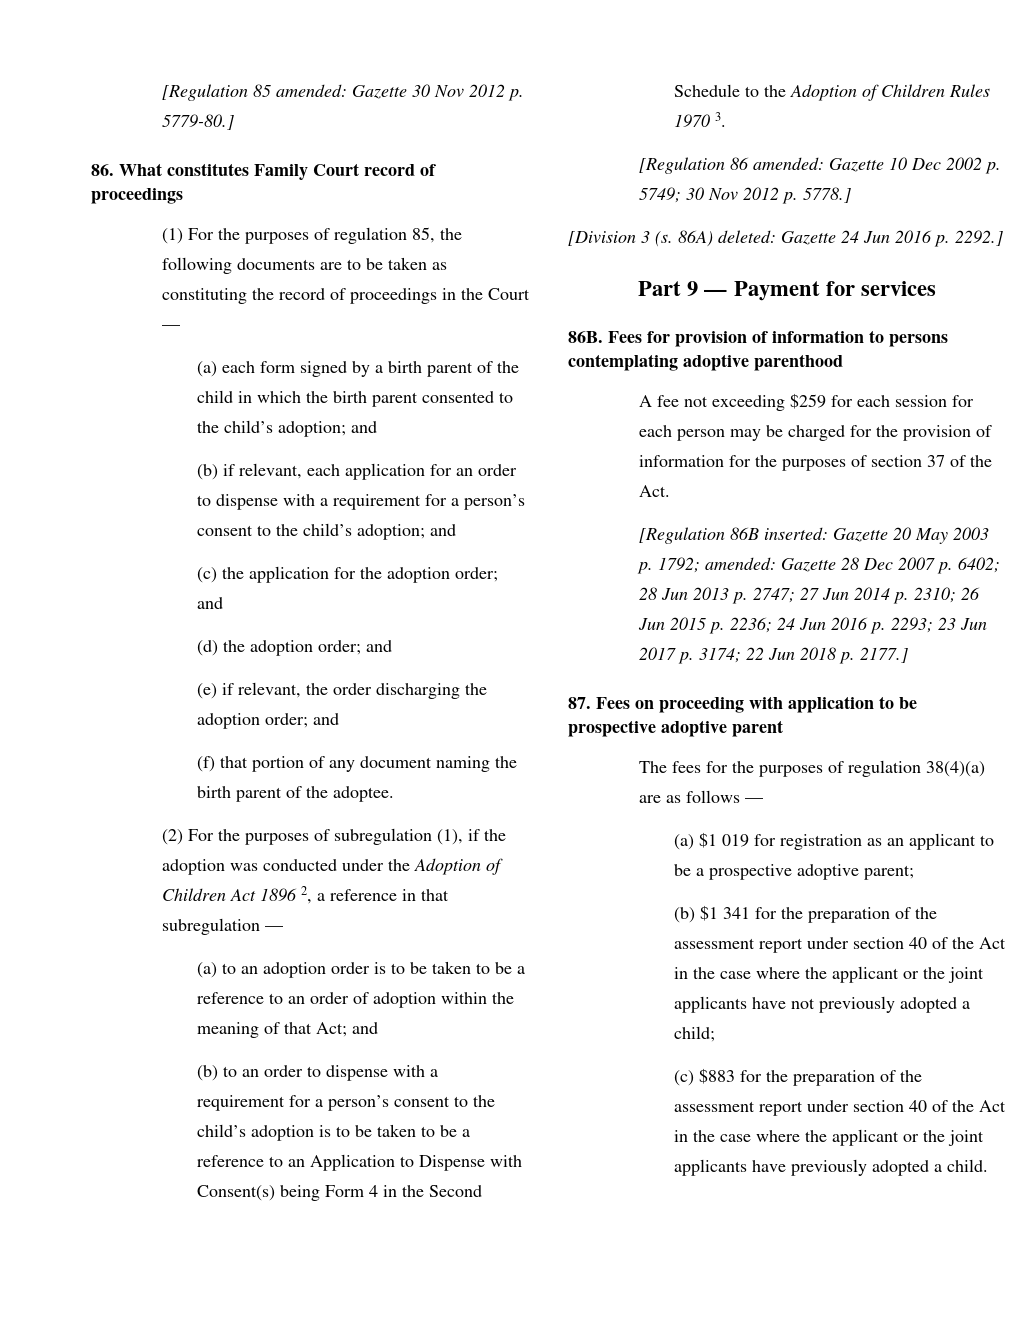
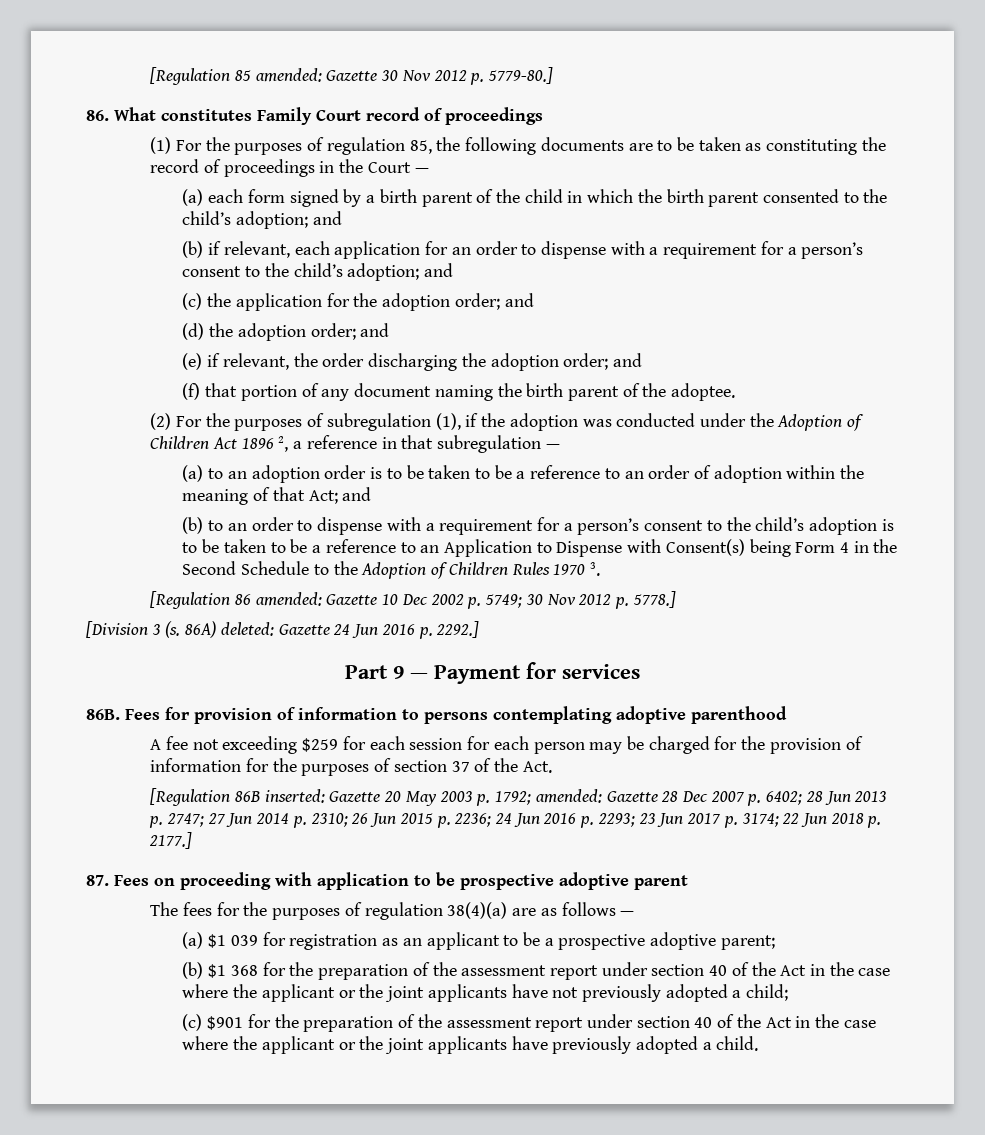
[722,834,750,847] 019 -> [230,935,258,946] 039
[723,907,751,919] 341 -> [230,965,258,976] 368
[699,1068,736,1084] $883 -> [207,1016,244,1030] $901

